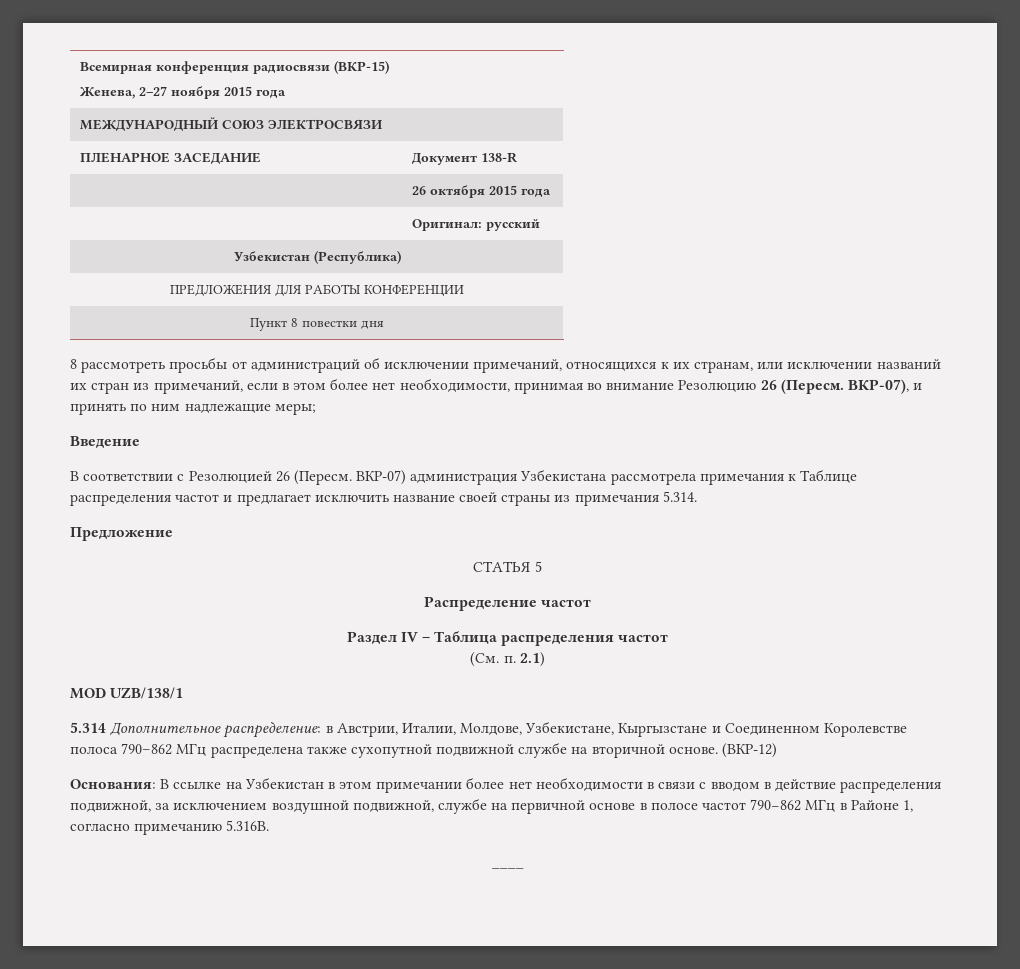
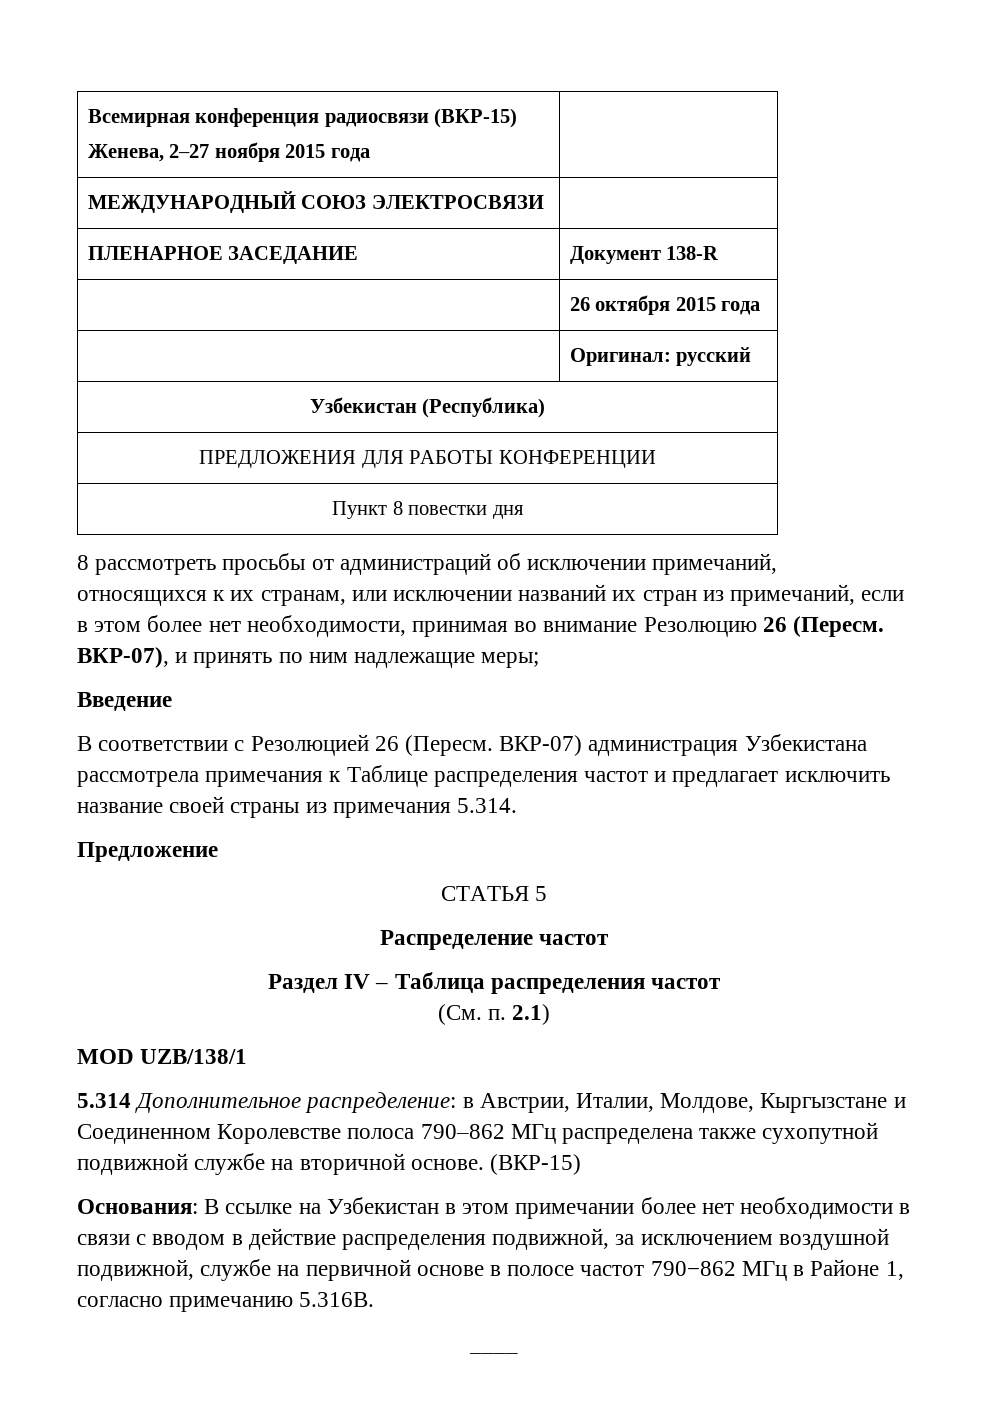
[525,721,615,735] Узбекистане, -> (755, 1103) none
[722,743,778,758] (ВКР-12) -> [490,1154,582,1175] (ВКР-15)

